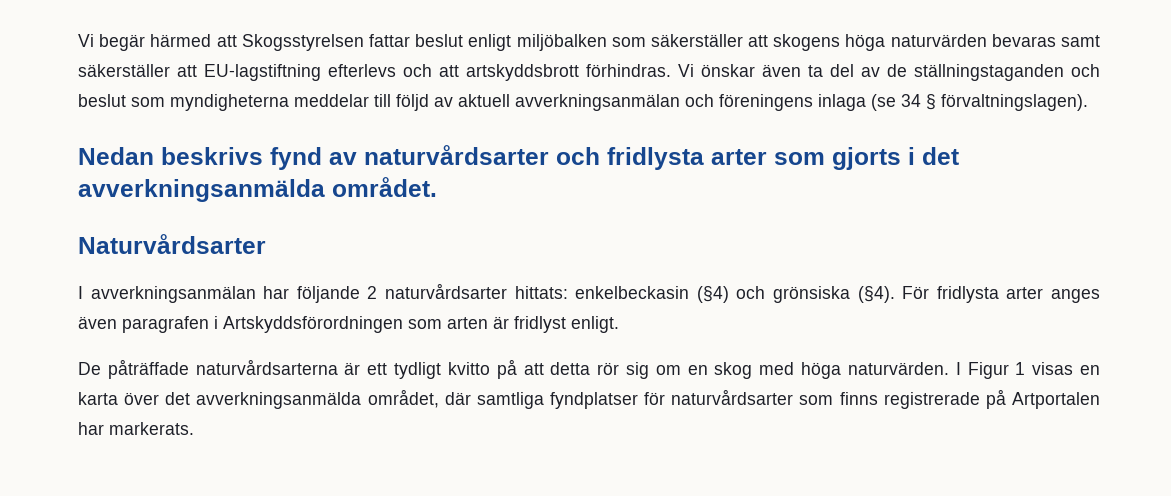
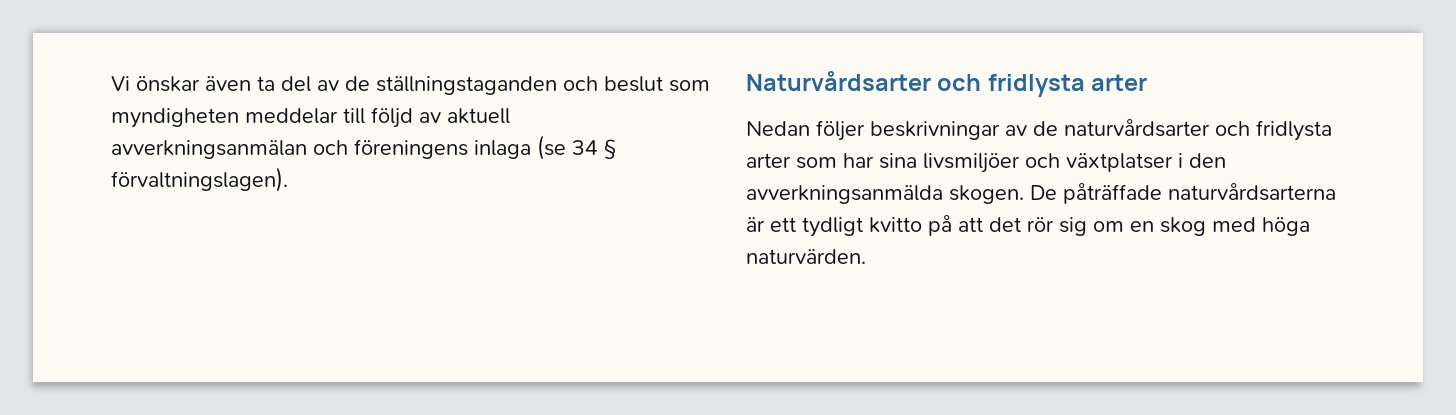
[78,34,1100,51] [78,64,694,81] Vi begär härmed att Skogsstyrelsen fattar beslut enligt miljöbalken som säkerställer att skogens höga naturvärden bevaras samt säkerställer att EU-lagstiftning efterlevs och att artskyddsbrott förhindras. Vi -> [111,76,130,91] Vi
[170,94,289,111] myndigheterna -> [111,108,239,128] myndigheten
[78,147,357,170] Nedan beskrivs fynd av -> [746,71,1148,97] [746,120,1058,141] Naturvårdsarter och fridlysta arter // Nedan följer beskrivningar av de
[832,147,959,170] [78,177,437,202] [78,234,266,254] [78,283,1101,303] [78,316,619,333] gjorts i det avverkningsanmälda området. // Naturvårdsarter // I avverkningsanmälan har följande 2 naturvårdsarter hittats: enkelbeckasin (§4) och grönsiska (§4). För fridlysta arter anges även paragrafen i Artskyddsförordningen som arten är fridlyst enligt. // -> [843,153,1226,173] [746,185,1024,204] har sina livsmiljöer och växtplatser i den avverkningsanmälda skogen.
[550,362,591,375] detta -> [989,217,1021,232] det
[955,362,1101,379] [78,389,1100,409] [78,422,194,435] I Figur 1 visas en karta över det avverkningsanmälda området, där samtliga fyndplatser för naturvårdsarter som finns registrerade på Artportalen har markerats. -> (866, 256) none

